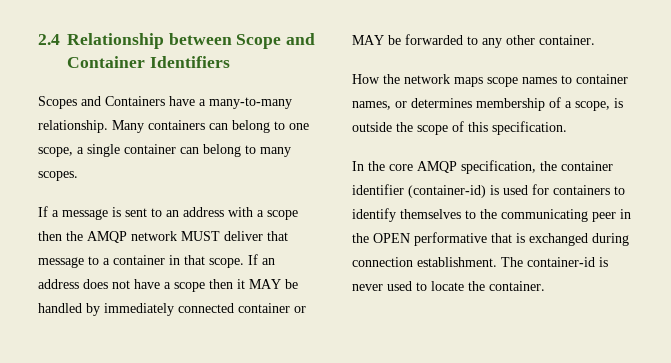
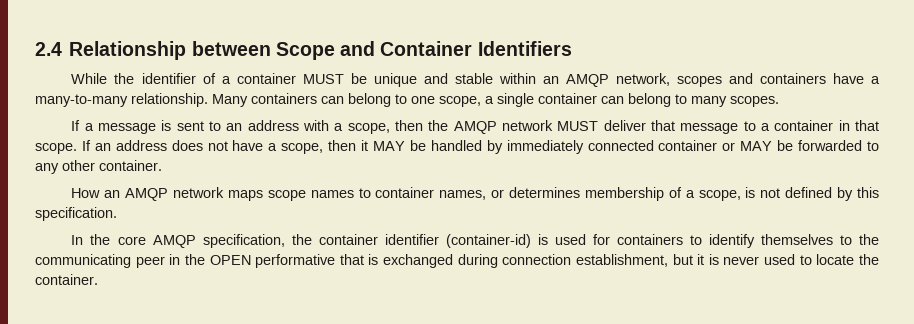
[38,96,165,109] Scopes and Containers -> [71,73,826,87] While the identifier of a container MUST be unique and stable within an AMQP network, scopes and containers
[267,210,298,220] scope -> [347,123,390,134] scope,
[174,282,205,292] scope -> [281,143,324,154] scope,
[383,74,400,84] the -> [104,188,169,201] an AMQP
[352,121,464,135] outside the scope of -> [760,187,854,201] not defined by
[417,257,595,267] establishment. The container-id -> [575,254,705,267] establishment, but it

